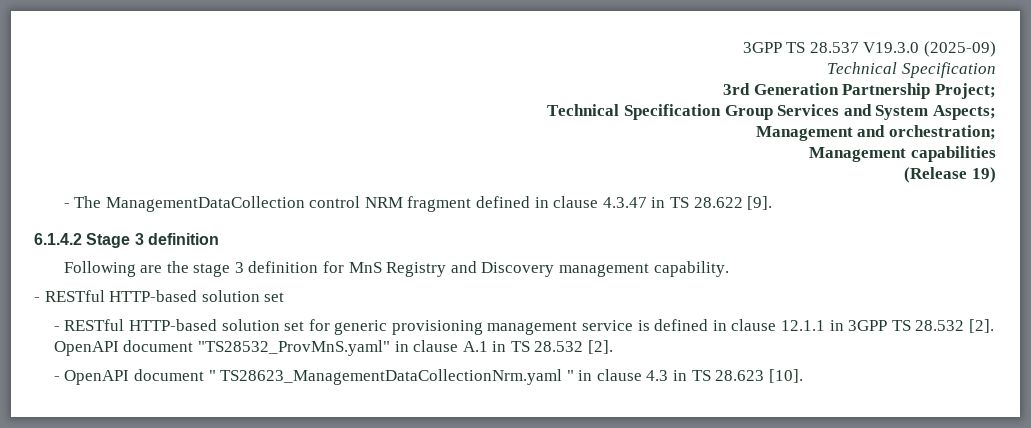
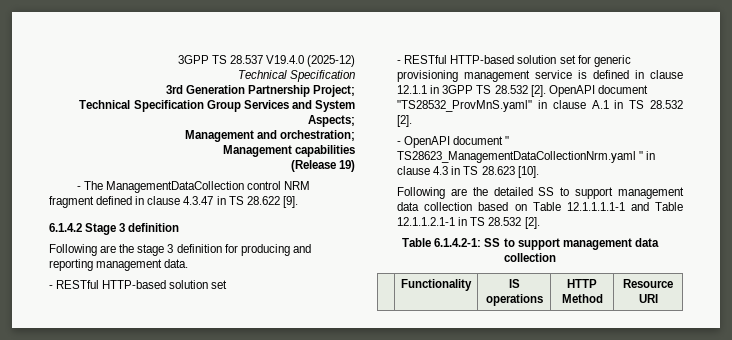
[863,41,997,57] V19.3.0 (2025-09) -> [265,55,355,67] V19.4.0 (2025-12)
[348,261,729,277] MnS Registry and Discovery management capability. -> [240,244,311,256] [49,259,189,271] producing and reporting management data.
(803, 376) none -> [397,187,684,199] [397,202,683,211] [397,217,540,229] [402,238,659,250] [504,253,556,262] [401,279,472,291] [508,279,520,288] [485,294,543,306] [567,279,597,288] [561,294,603,303] [623,279,673,288] [638,294,658,303] // Following are the detailed SS to support management data collection based on Table 12.1.1.1.1-1 and Table 12.1.1.2.1-1 in TS 28.532 [2]. // Table 6.1.4.2-1: SS to support management data collection // | Functionality | IS operations | HTTP Method | Resource URI

